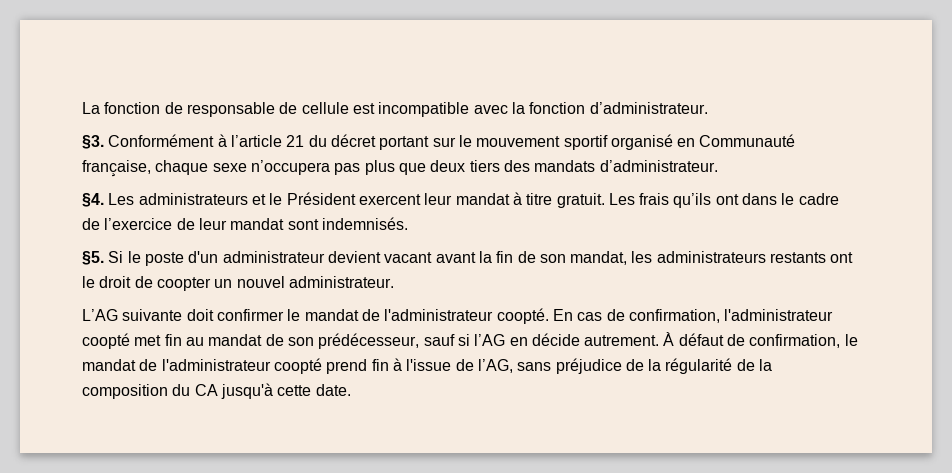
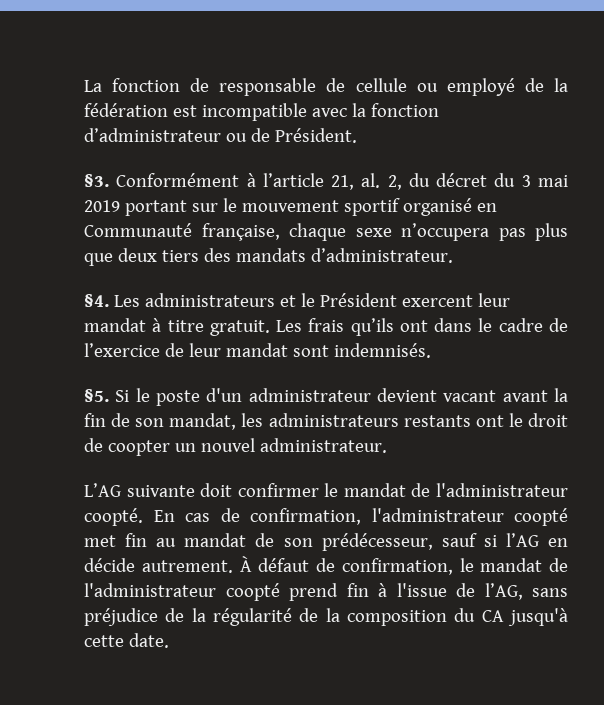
(349, 108) none -> [416,78,568,96] [84,103,168,117] ou employé de la fédération
[589,102,708,114] d’administrateur. -> [84,128,357,143] d’administrateur ou de Président.
[286,134,376,147] 21 du décret -> [331,173,568,190] [84,200,120,212] 21, al. 2, du décret du 3 mai 2019

